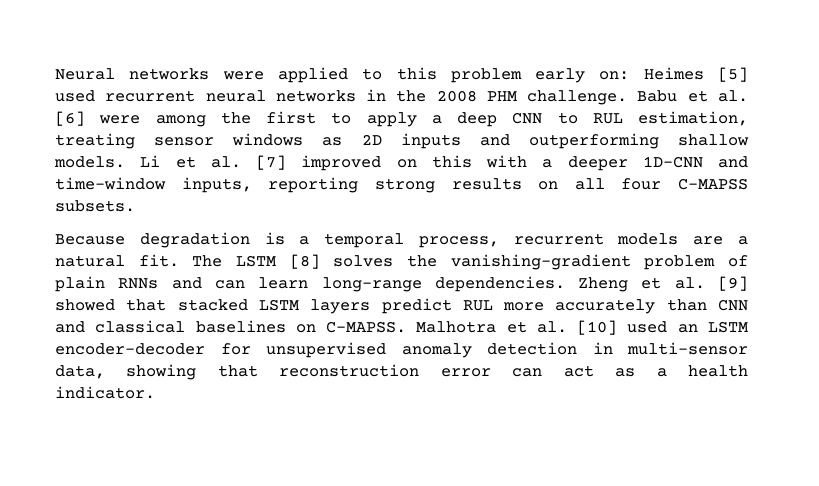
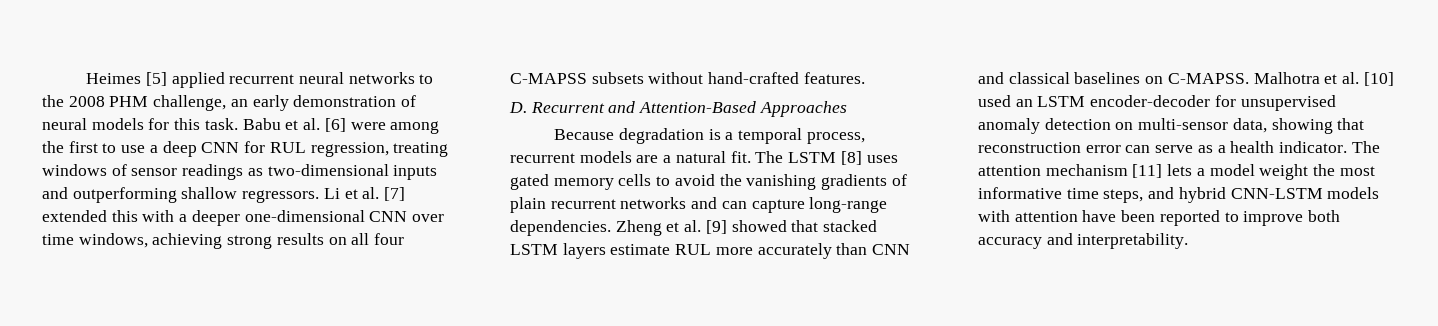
[55,67,630,83] Neural networks were applied to this problem early on: -> (86, 78) none
[55,90,95,102] used -> [171,72,225,88] applied
[366,89,387,101] in -> [419,74,434,84] to
[527,90,628,105] challenge. -> [153,95,417,111] [42,118,238,130] challenge, an early demonstration of neural models for this task.
[366,112,417,127] apply -> [121,145,146,153] use
[557,111,748,126] [55,133,382,149] to RUL estimation, treating sensor windows as 2D -> [244,141,449,157] [42,164,389,180] for RUL regression, treating windows of sensor readings as two-dimensional
[54,156,125,168] models. -> [242,190,320,203] regressors.
[301,155,417,171] improved on -> [42,210,107,222] extended
[642,156,748,168] [55,177,359,193] 1D-CNN and time-window inputs, reporting -> [244,210,445,222] [42,233,223,249] one-dimensional CNN over time windows, achieving
[55,200,135,212] subsets. -> [591,72,865,84] [509,101,847,117] subsets without hand-crafted features. // D. Recurrent and Attention-Based Approaches
[333,254,748,270] [55,276,159,292] solves the vanishing-gradient problem of plain RNNs -> [866,155,898,163] [510,174,907,190] [510,197,687,213] uses gated memory cells to avoid the vanishing gradients of plain recurrent networks
[258,277,309,289] learn -> [751,199,805,213] capture
[381,298,452,314] predict -> [610,244,671,255] estimate
[592,342,613,354] in -> [1115,122,1134,130] on
[563,365,594,377] act -> [1155,145,1194,153] serve
(155, 392) none -> [1351,141,1380,153] [978,164,1375,180] [978,187,1380,203] [978,210,1341,226] [978,233,1189,249] The attention mechanism [11] lets a model weight the most informative time steps, and hybrid CNN-LSTM models with attention have been reported to improve both accuracy and interpretability.

